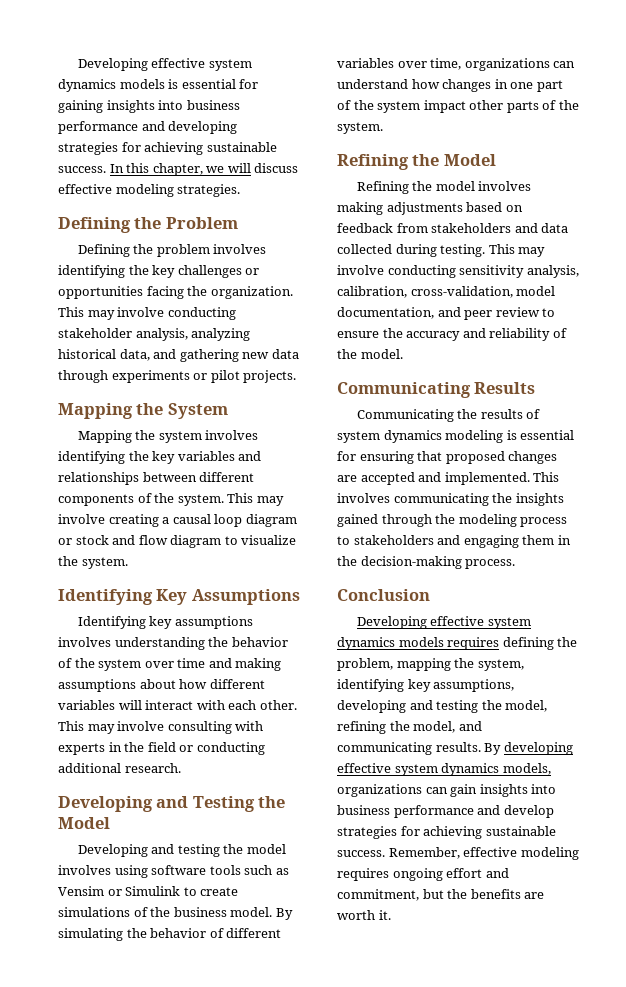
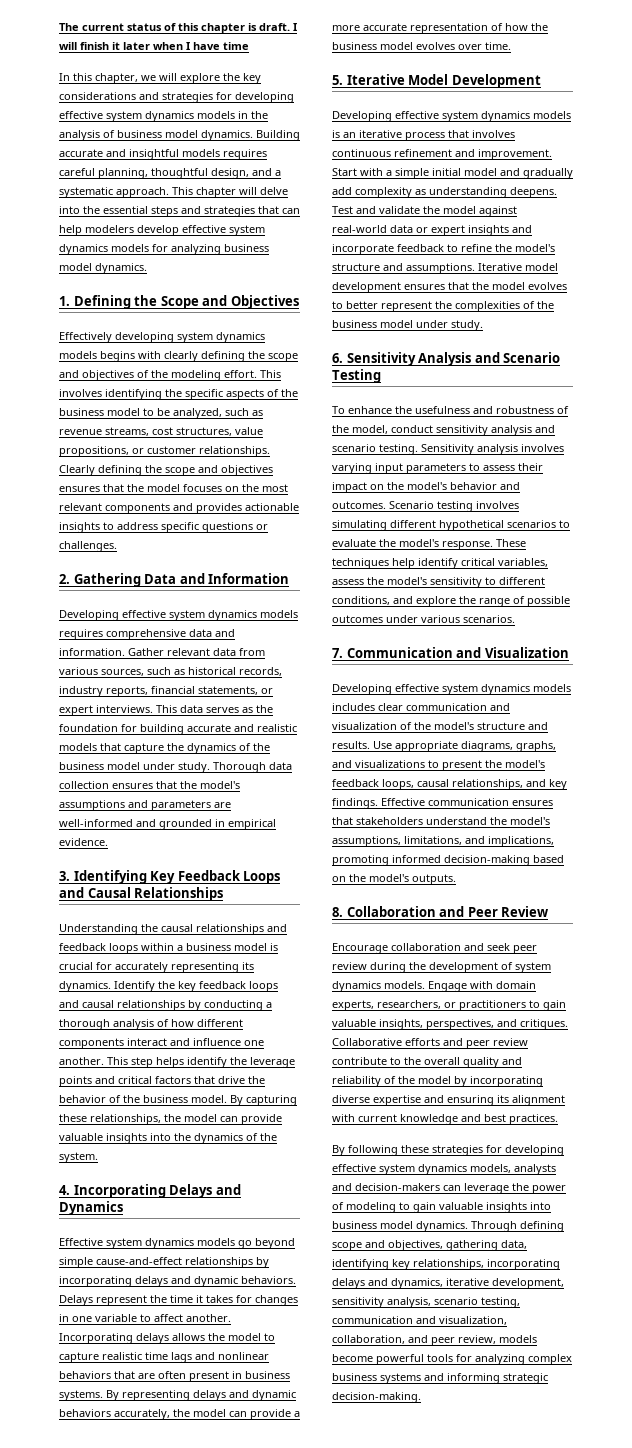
[77,58,252,71] [58,79,259,92] [58,100,240,113] [58,121,238,134] [58,142,277,155] [58,166,106,173] Developing effective system dynamics models is essential for gaining insights into business performance and developing strategies for achieving sustainable success. -> [59,23,297,34] [59,42,249,50] The current status of this chapter is draft. I will finish it later when I have time //
[254,163,299,173] [58,184,241,197] [58,217,238,233] [77,244,267,257] [58,265,260,278] [58,286,293,299] [58,307,236,320] [58,328,251,341] [58,349,299,362] [58,370,297,383] [58,403,228,419] [77,430,259,443] [58,451,262,464] [58,472,255,485] [58,493,284,506] [58,514,297,527] [58,535,297,548] [58,556,128,569] [58,589,300,605] [77,616,253,629] [58,637,288,650] [58,658,282,671] [58,679,265,692] [58,700,297,710] [58,721,264,734] [58,742,265,755] [58,763,181,773] [58,796,286,812] [58,817,110,829] [77,844,286,857] [58,865,289,878] [58,886,239,896] [58,907,293,920] [58,928,282,941] [337,58,576,71] [337,79,563,92] [337,100,579,113] [337,122,383,134] [337,154,496,170] [356,181,532,194] [337,202,523,215] [337,223,569,233] [337,244,546,257] [337,265,579,278] [337,286,556,298] [337,307,556,320] [337,328,567,341] [337,349,403,359] [337,382,536,398] [356,409,541,422] [337,430,575,443] [337,451,558,464] [337,472,560,485] [337,493,564,506] [337,514,568,527] [337,535,571,548] [337,556,516,569] [337,589,430,601] discuss effective modeling strategies. // Defining the Problem // Defining the problem involves identifying the key challenges or opportunities facing the organization. This may involve conducting stakeholder analysis, analyzing historical data, and gathering new data through experiments or pilot projects. // Mapping the System // Mapping the system involves identifying the key variables and relationships between different components of the system. This may involve creating a causal loop diagram or stock and flow diagram to visualize the system. // Identifying Key Assumptions // Identifying key assumptions involves understanding the behavior of the system over time and making assumptions about how different variables will interact with each other. This may involve consulting with experts in the field or conducting additional research. // Developing and Testing the Model // Developing and testing the model involves using software tools such as Vensim or Simulink to create simulations of the business model. By simulating the behavior of different variables over time, organizations can understand how changes in one part of the system impact other parts of the system. // Refining the Model // Refining the model involves making adjustments based on feedback from stakeholders and data collected during testing. This may involve conducting sensitivity analysis, calibration, cross-validation, model documentation, and peer review to ensure the accuracy and reliability of the model. // Communicating Results // Communicating the results of system dynamics modeling is essential for ensuring that proposed changes are accepted and implemented. This involves communicating the insights gained through the modeling process to stakeholders and engaging them in the decision-making process. // Conclusion -> [180,73,261,84] [59,92,294,103] [59,111,268,122] [59,130,300,141] [59,149,267,160] [59,168,281,179] [59,187,288,198] [59,206,300,217] [59,225,265,236] [59,244,269,255] [59,263,147,274] [59,295,299,309] [59,332,265,343] [59,351,298,362] [59,370,281,381] [59,389,298,400] [59,408,263,419] [59,427,263,436] [59,446,270,457] [59,465,273,476] [59,484,288,492] [59,503,299,514] [59,522,268,533] [59,541,117,552] [59,573,290,587] explore the key considerations and strategies for developing effective system dynamics models in the analysis of business model dynamics. Building accurate and insightful models requires careful planning, thoughtful design, and a systematic approach. This chapter will delve into the essential steps and strategies that can help modelers develop effective system dynamics models for analyzing business model dynamics. // 1. Defining the Scope and Objectives // Effectively developing system dynamics models begins with clearly defining the scope and objectives of the modeling effort. This involves identifying the specific aspects of the business model to be analyzed, such as revenue streams, cost structures, value propositions, or customer relationships. Clearly defining the scope and objectives ensures that the model focuses on the most relevant components and provides actionable insights to address specific questions or challenges. // 2. Gathering Data and Information
[502,637,578,650] [337,658,524,671] [337,679,515,692] [337,700,548,713] [337,721,482,734] [337,742,502,755] defining the problem, mapping the system, identifying key assumptions, developing and testing the model, refining the model, and communicating results. By -> [106,629,235,640] [59,648,265,656] [59,667,282,676] [59,686,273,697] [59,705,273,716] [59,724,297,735] [59,743,270,754] [59,762,292,773] [59,781,240,789] [59,800,231,811] [59,819,276,830] [59,838,108,846] [59,870,281,884] [59,887,224,901] [59,924,287,935] [59,943,278,954] [59,962,254,973] [59,981,278,992] [59,1000,272,1011] [59,1019,243,1030] [59,1038,264,1049] [59,1057,295,1068] [59,1076,265,1087] [59,1095,297,1106] [59,1114,282,1125] [59,1133,277,1144] [59,1152,98,1163] [59,1184,241,1198] [59,1201,123,1215] [59,1238,295,1249] [59,1257,269,1268] [59,1276,296,1287] [59,1295,298,1306] [59,1314,231,1322] [59,1333,275,1344] [59,1352,269,1363] [59,1371,290,1382] [59,1390,296,1401] [59,1409,300,1420] [332,23,548,34] [332,42,511,50] [332,74,541,88] [332,111,571,122] [332,130,515,141] [332,149,552,160] [332,168,573,179] [332,187,557,198] [332,206,517,217] [332,225,532,236] [332,244,555,255] [332,263,558,274] [332,282,567,293] [332,301,554,312] [332,320,483,331] [332,352,561,366] [332,369,381,383] [332,406,569,414] [332,425,555,436] [332,444,564,455] [332,463,543,474] [332,482,520,493] [332,501,519,512] [332,520,570,531] [332,539,526,550] [332,558,548,569] [332,577,545,588] [332,596,570,607] [332,615,515,623] [332,647,569,658] [332,684,571,695] [332,703,510,711] [332,722,548,730] [332,741,556,752] [332,760,545,771] [332,779,567,790] [332,798,553,809] [332,817,550,825] [332,836,554,847] [332,855,564,866] [332,874,456,885] [332,906,549,917] [332,943,537,954] [332,962,551,973] [332,981,536,992] [332,1000,566,1011] [332,1019,568,1030] [332,1038,528,1049] [332,1057,522,1068] [332,1076,543,1087] [332,1095,565,1106] [332,1114,558,1125] [332,1145,502,1156] comprehensive data and information. Gather relevant data from various sources, such as historical records, industry reports, financial statements, or expert interviews. This data serves as the foundation for building accurate and realistic models that capture the dynamics of the business model under study. Thorough data collection ensures that the model's assumptions and parameters are well-informed and grounded in empirical evidence. // 3. Identifying Key Feedback Loops and Causal Relationships // Understanding the causal relationships and feedback loops within a business model is crucial for accurately representing its dynamics. Identify the key feedback loops and causal relationships by conducting a thorough analysis of how different components interact and influence one another. This step helps identify the leverage points and critical factors that drive the behavior of the business model. By capturing these relationships, the model can provide valuable insights into the dynamics of the system. // 4. Incorporating Delays and Dynamics // Effective system dynamics models go beyond simple cause-and-effect relationships by incorporating delays and dynamic behaviors. Delays represent the time it takes for changes in one variable to affect another. Incorporating delays allows the model to capture realistic time lags and nonlinear behaviors that are often present in business systems. By representing delays and dynamic behaviors accurately, the model can provide a more accurate representation of how the business model evolves over time. // 5. Iterative Model Development // Developing effective system dynamics models is an iterative process that involves continuous refinement and improvement. Start with a simple initial model and gradually add complexity as understanding deepens. Test and validate the model against real-world data or expert insights and incorporate feedback to refine the model's structure and assumptions. Iterative model development ensures that the model evolves to better represent the complexities of the business model under study. // 6. Sensitivity Analysis and Scenario Testing // To enhance the usefulness and robustness of the model, conduct sensitivity analysis and scenario testing. Sensitivity analysis involves varying input parameters to assess their impact on the model's behavior and outcomes. Scenario testing involves simulating different hypothetical scenarios to evaluate the model's response. These techniques help identify critical variables, assess the model's sensitivity to different conditions, and explore the range of possible outcomes under various scenarios. // 7. Communication and Visualization // Developing effective system dynamics models includes clear communication and visualization of the model's structure and results. Use appropriate diagrams, graphs, and visualizations to present the model's feedback loops, causal relationships, and key findings. Effective communication ensures that stakeholders understand the model's assumptions, limitations, and implications, promoting informed decision-making based on the model's outputs. // 8. Collaboration and Peer Review // Encourage collaboration and seek peer review during the development of system dynamics models. Engage with domain experts, researchers, or practitioners to gain valuable insights, perspectives, and critiques. Collaborative efforts and peer review contribute to the overall quality and reliability of the model by incorporating diverse expertise and ensuring its alignment with current knowledge and best practices. // By following these strategies for
[337,784,557,797] [337,805,554,818] [337,826,556,839] [337,847,579,860] [337,868,509,881] [337,889,545,901] [337,910,391,920] organizations can gain insights into business performance and develop strategies for achieving sustainable success. Remember, effective modeling requires ongoing effort and commitment, but the benefits are worth it. -> [514,1164,556,1175] [332,1183,566,1194] [332,1202,551,1213] [332,1221,564,1232] [332,1240,527,1251] [332,1259,560,1270] [332,1278,564,1289] [332,1297,520,1308] [332,1316,507,1325] [332,1335,537,1346] [332,1354,572,1365] [332,1373,548,1384] [332,1392,421,1403] analysts and decision-makers can leverage the power of modeling to gain valuable insights into business model dynamics. Through defining scope and objectives, gathering data, identifying key relationships, incorporating delays and dynamics, iterative development, sensitivity analysis, scenario testing, communication and visualization, collaboration, and peer review, models become powerful tools for analyzing complex business systems and informing strategic decision-making.

